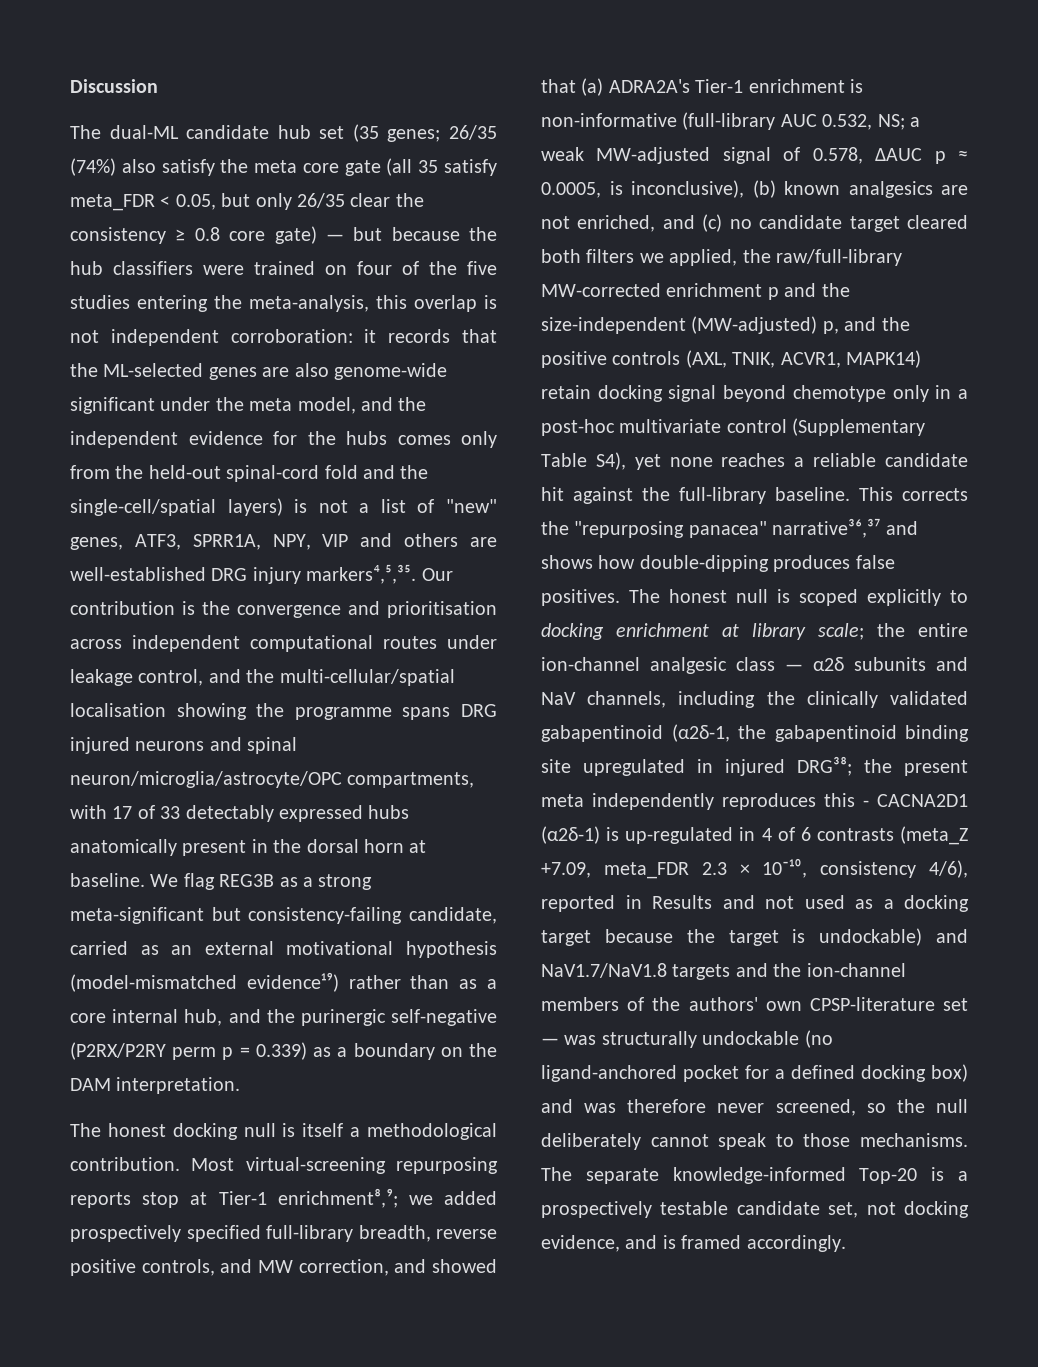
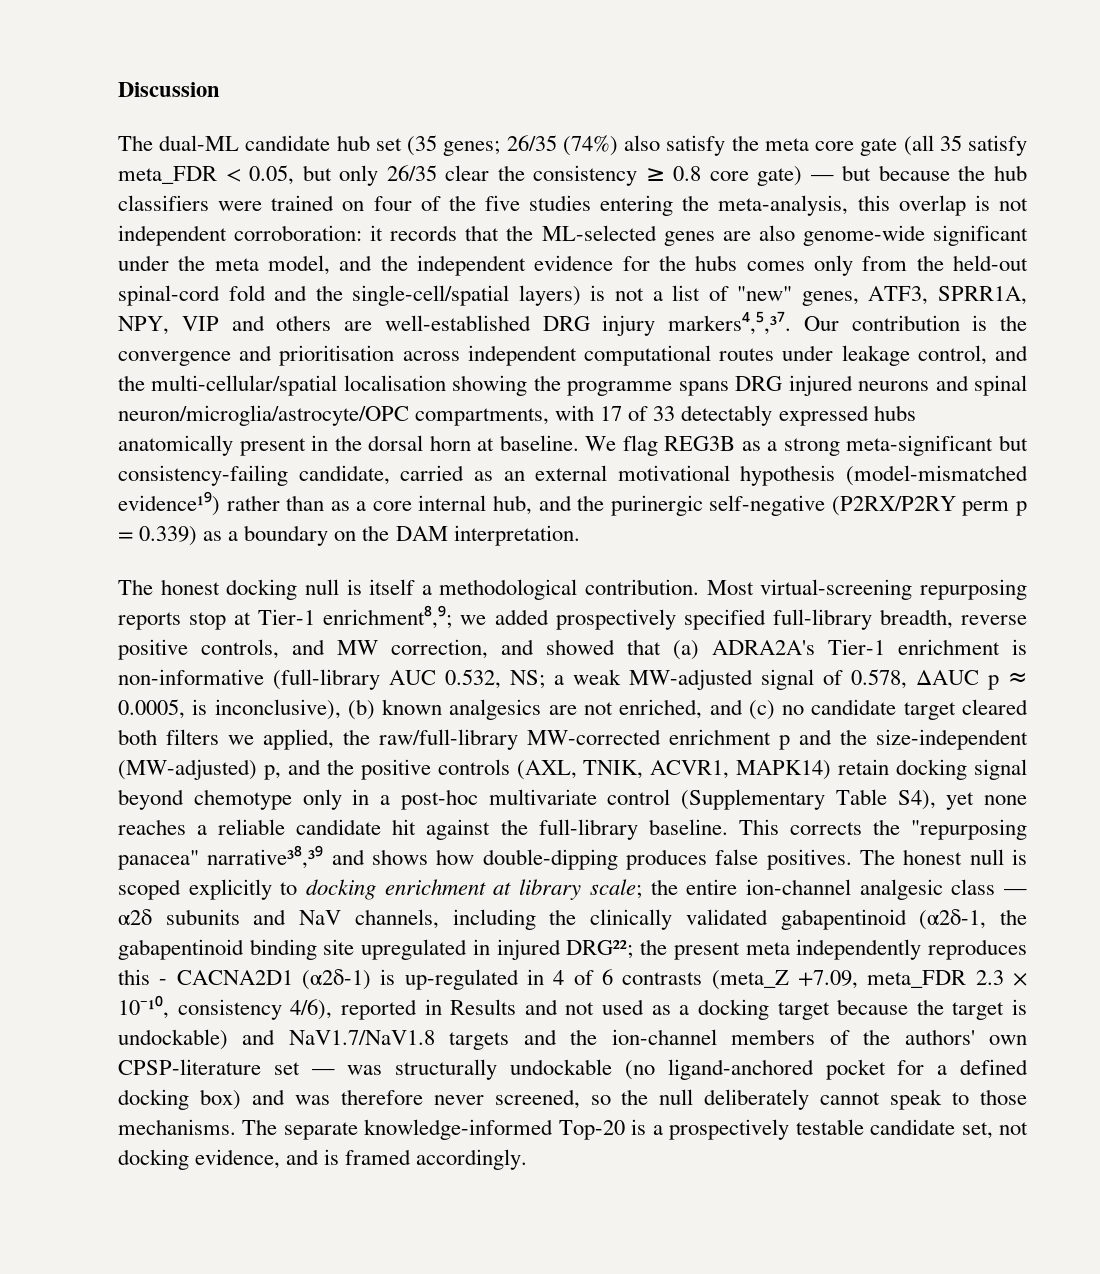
[306,564,417,584] markers⁴,⁵,³⁵. -> [668,311,791,335] markers⁴,⁵,³⁷.
[772,518,881,538] narrative³⁶,³⁷ -> [207,845,324,869] narrative³⁸,³⁹
[797,756,852,776] DRG³⁸; -> [566,940,634,959] DRG²²;

